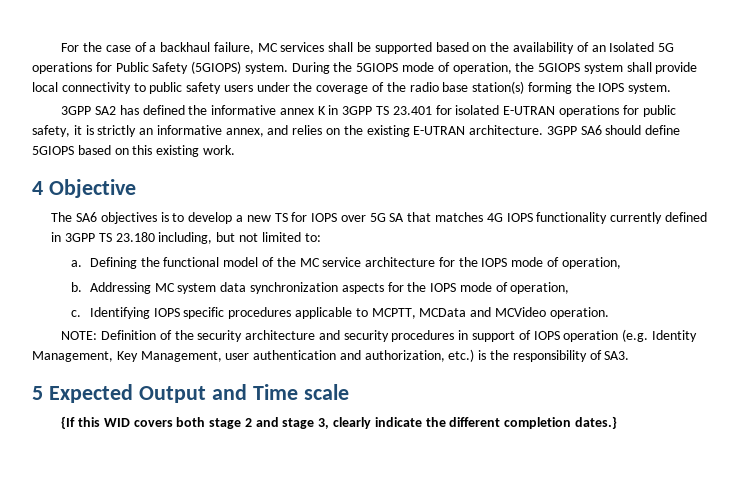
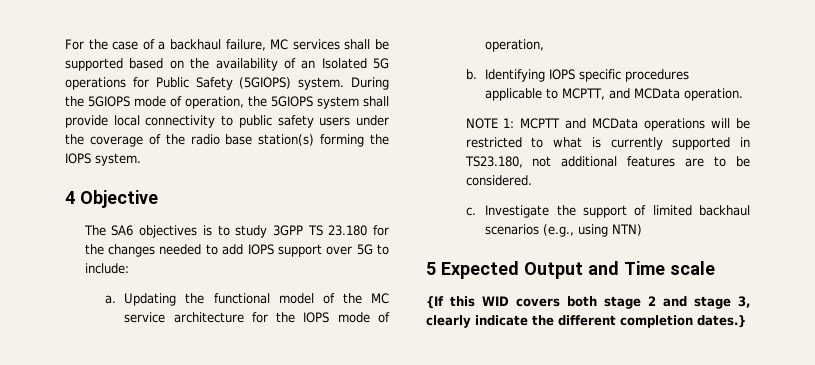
[61,105,676,117] [32,125,681,137] [32,145,235,157] // 3GPP SA2 has defined the informative annex K in 3GPP TS 23.401 for isolated E-UTRAN operations for public safety, it is strictly an informative annex, and relies on the existing E-UTRAN architecture. 3GPP SA6 should define 5GIOPS based on this existing work. -> (141, 159) none
[188,212,707,224] [51,232,321,244] develop a new TS for IOPS over 5G SA that matches 4G IOPS functionality currently defined in 3GPP TS 23.180 including, but not limited to: -> [235,225,389,238] [84,244,390,257] [84,263,129,274] study 3GPP TS 23.180 for the changes needed to add IOPS support over 5G to include:
[89,257,137,269] Defining -> [124,293,177,306] Updating
[89,282,570,294] [70,310,81,317] Addressing MC system data synchronization aspects for the IOPS mode of operation, // c. -> (477, 74) none
[419,307,609,319] [61,329,697,342] [32,349,630,362] MCData and MCVideo operation. // NOTE: Definition of the security architecture and security procedures in support of IOPS operation (e.g. Identity Management, Key Management, user authentication and authorization, etc.) is the responsibility of SA3. -> [609,88,744,101] [465,118,750,131] [465,137,750,150] [464,156,750,168] [465,175,532,186] [465,205,750,218] [485,224,643,237] and MCData operation. // NOTE 1: MCPTT and MCData operations will be restricted to what is currently supported in TS23.180, not additional features are to be considered. // c. Investigate the support of limited backhaul scenarios (e.g., using NTN)

